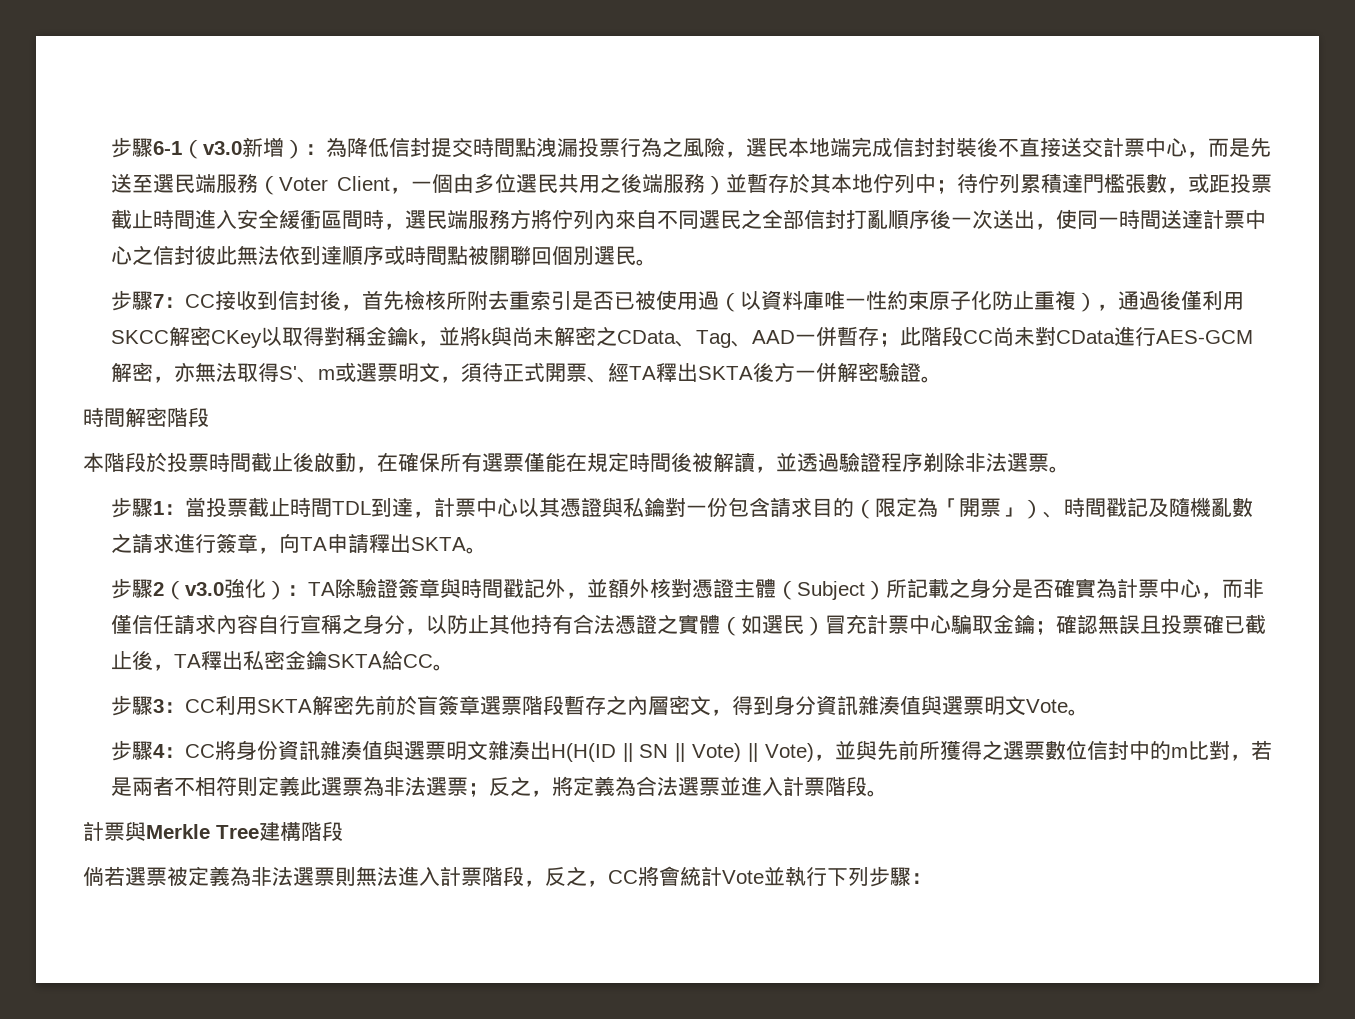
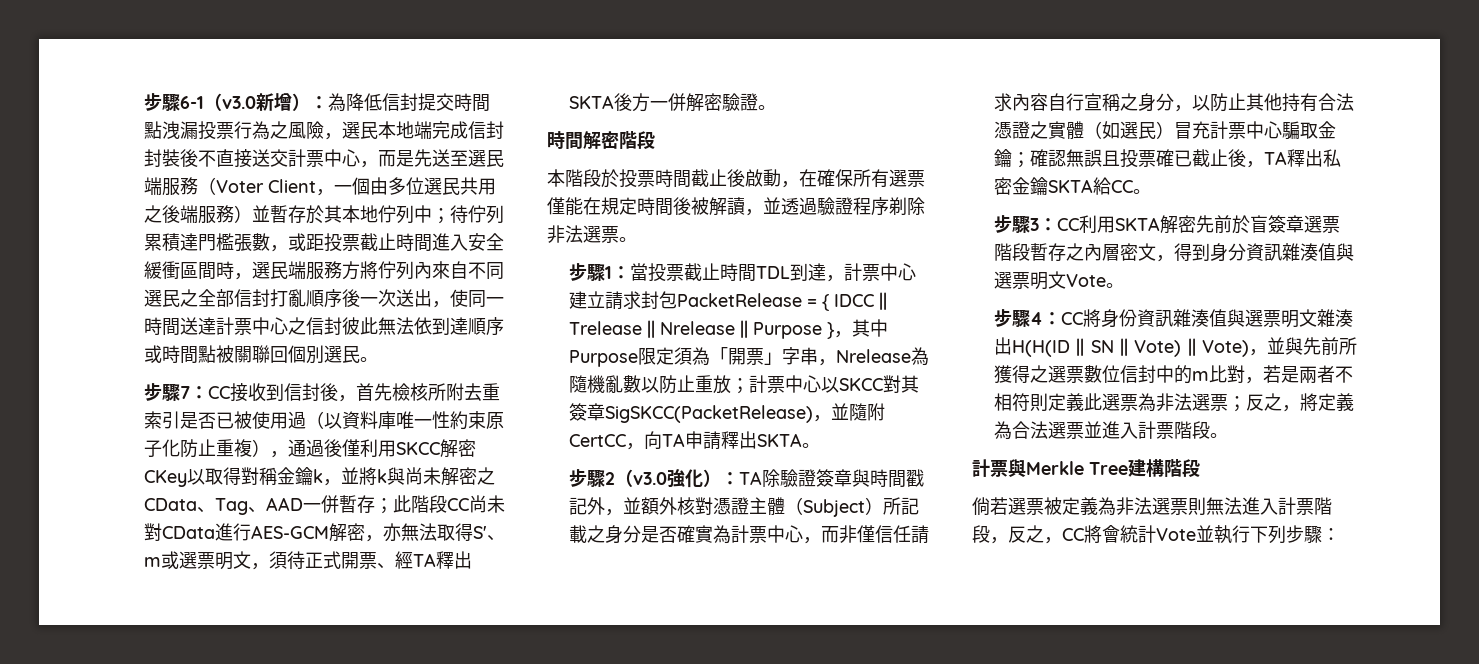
[517,497,1253,519] [110,533,258,554] 以其憑證與私鑰對一份包含請求目的（限定為「開票」）、時間戳記及隨機亂數之請求進行簽章 -> [569,291,888,311] [569,319,889,339] [569,347,930,367] [569,375,920,394] [569,403,886,423] [569,434,627,447] 建立請求封包PacketRelease = { IDCC || Trelease || Nrelease || Purpose }，其中Purpose限定須為「開票」字串，Nrelease為隨機亂數以防止重放；計票中心以SKCC對其簽章SigSKCC(PacketRelease)，並隨附CertCC

